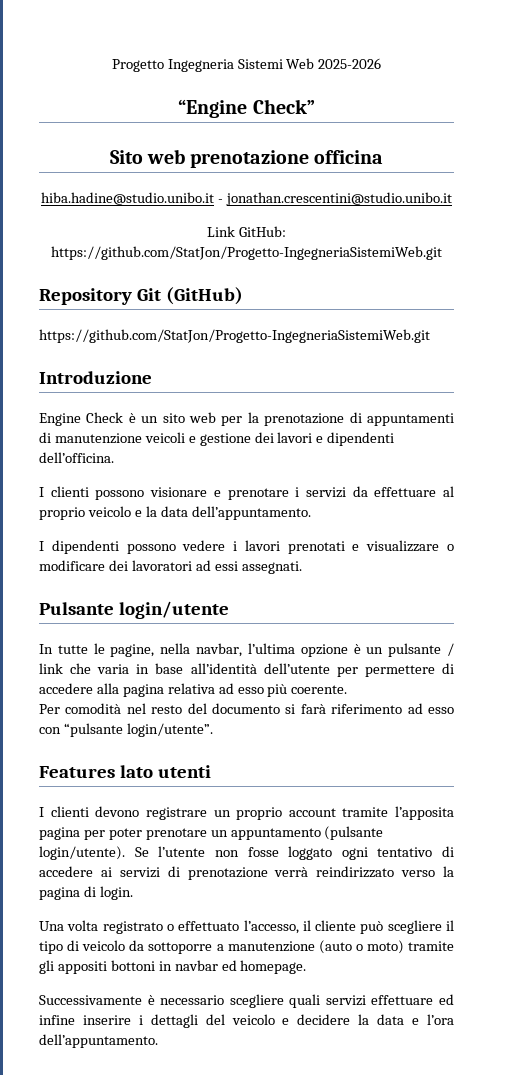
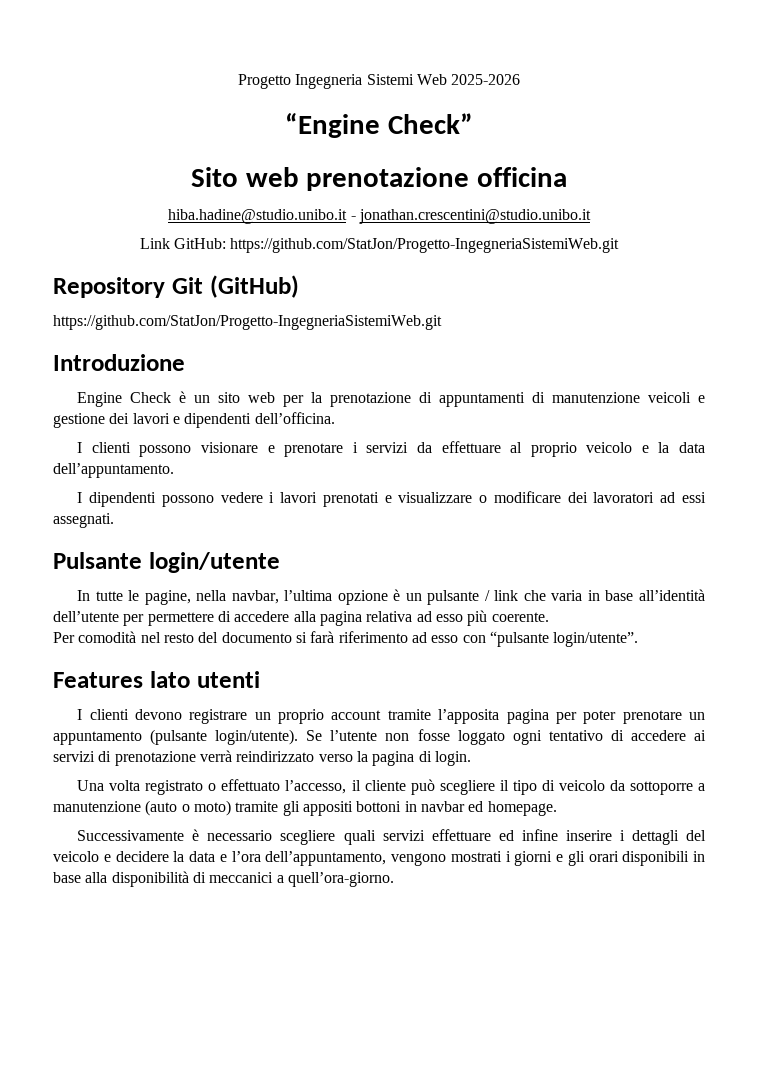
[39,1034,158,1048] dell’appuntamento. -> [265,851,705,866] [53,871,394,887] dell’appuntamento, vengono mostrati i giorni e gli orari disponibili in base alla disponibilità di meccanici a quell’ora-giorno.

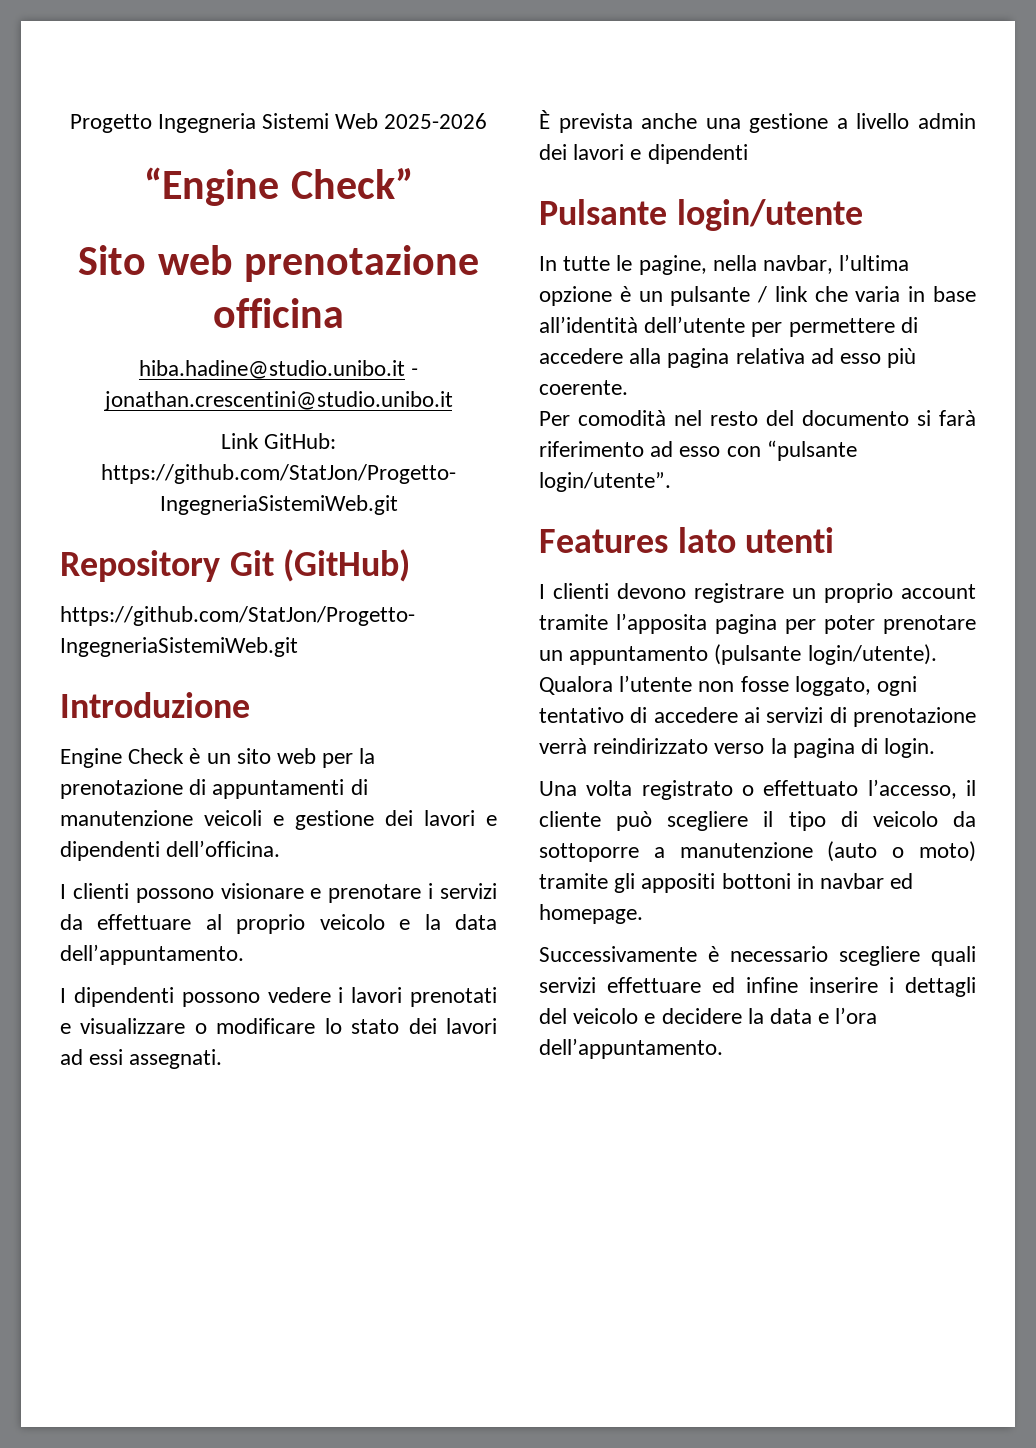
[567,492,655,503] dei lavoratori -> [324,1018,497,1034] lo stato dei lavori
(114, 520) none -> [539,110,976,133] [539,144,748,164] // È prevista anche una gestione a livello admin dei lavori e dipendenti
[306,730,323,741] Se -> [539,676,613,695] Qualora
[457,730,505,745] loggato -> [794,676,871,696] loggato,
[265,851,705,866] [53,871,394,887] dell’appuntamento, vengono mostrati i giorni e gli orari disponibili in base alla disponibilità di meccanici a quell’ora-giorno. -> [539,1038,723,1059] dell’appuntamento.

